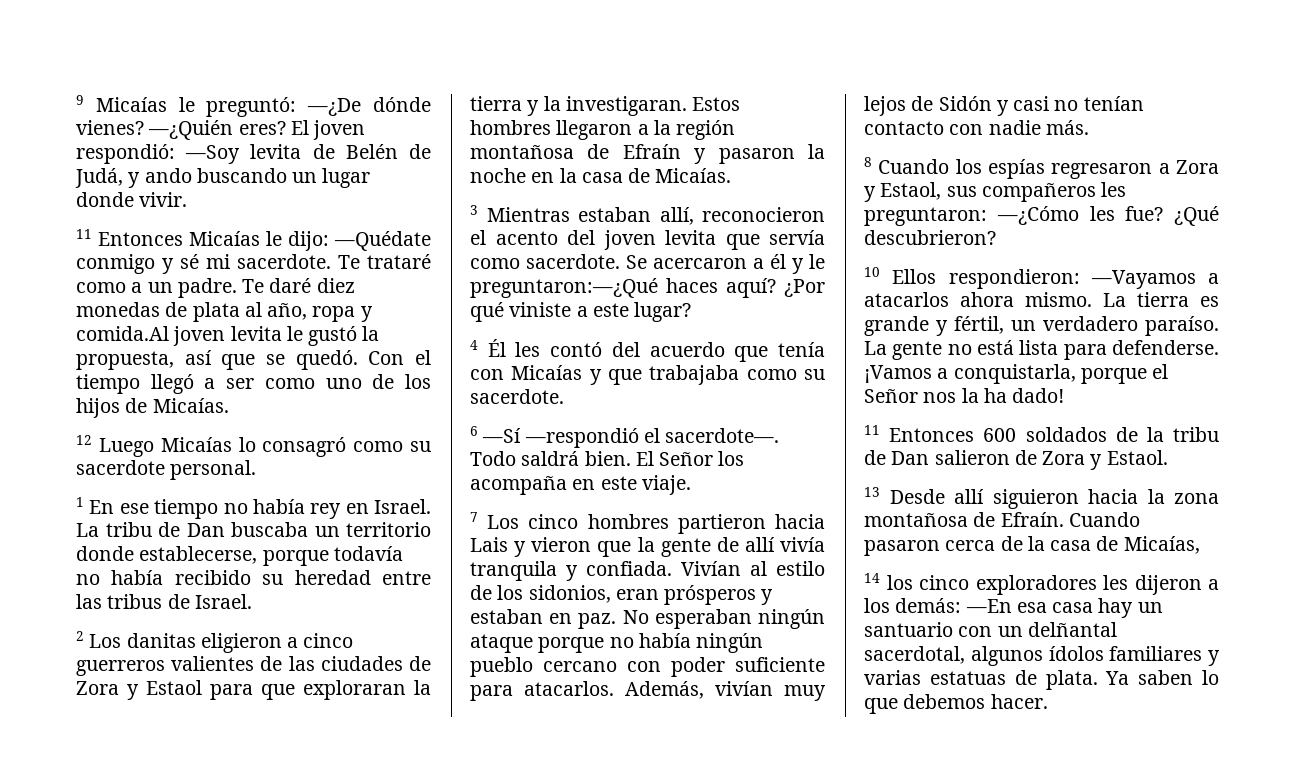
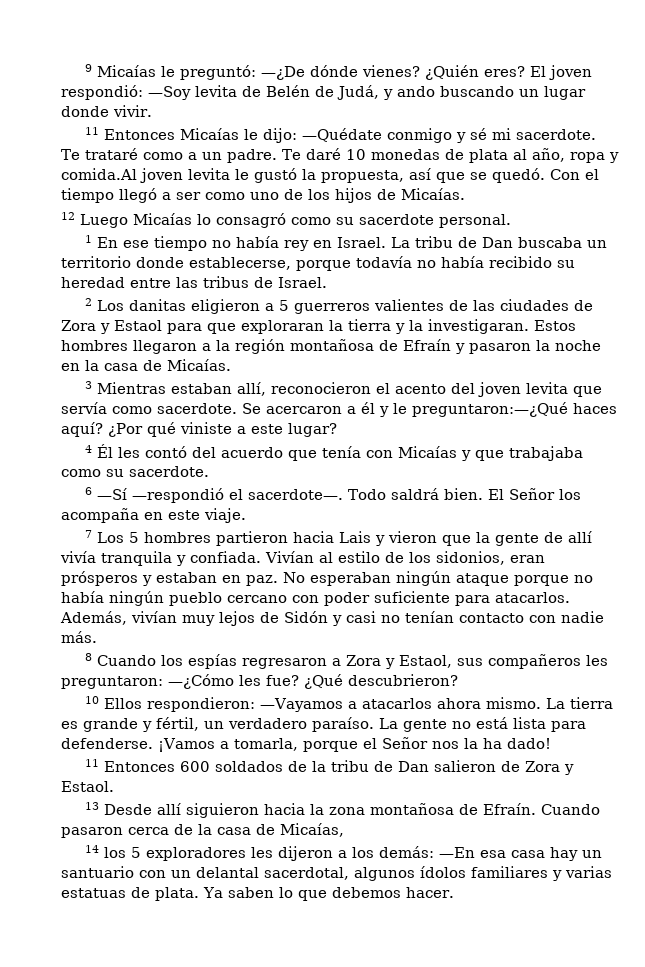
[148,120,234,140] —¿Quién -> [425,65,480,80] ¿Quién
[316,278,355,293] diez -> [345,149,366,160] 10
[303,633,354,648] cinco -> [279,300,290,311] 5
[528,514,579,529] cinco -> [129,532,140,543] 5
[953,364,1076,384] conquistarla, -> [233,738,298,751] tomarla,
[919,575,969,590] cinco -> [131,847,142,858] 5
[1027,622,1117,637] delñantal -> [196,867,259,878] delantal

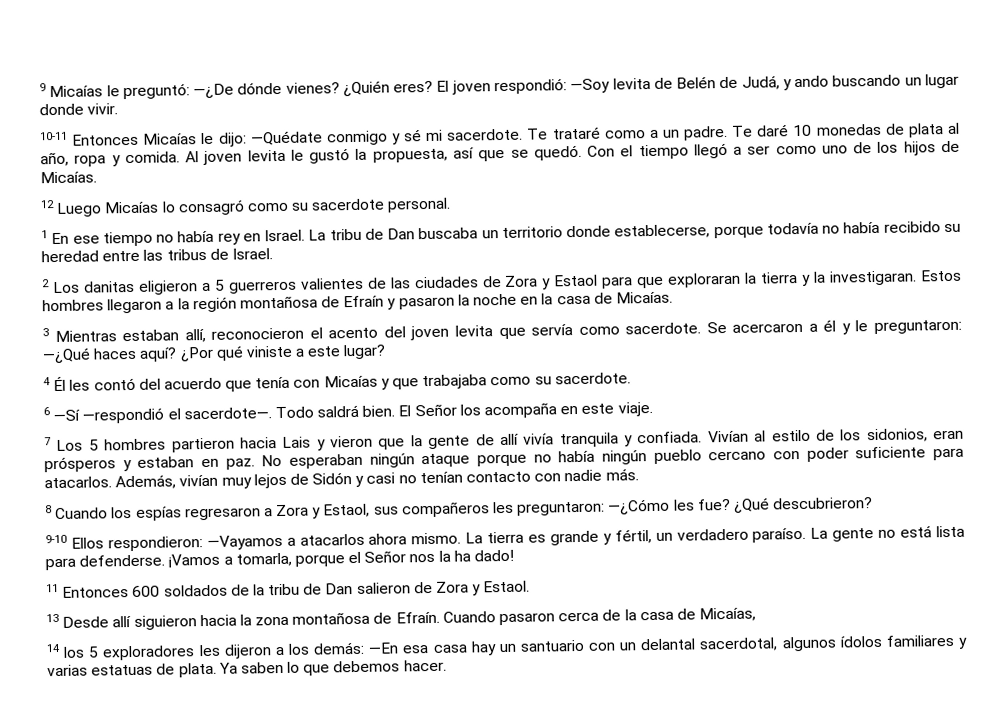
[85,127,100,135] 11 -> [40,131,68,141] 10-11
[61,168,137,180] comida.Al -> [124,151,200,164] comida. Al
[412,402,568,417] preguntaron:—¿Qué -> [873,319,962,335] [42,347,91,364] preguntaron: —¿Qué
[85,696,100,704] 10 -> [45,534,67,544] 9-10

